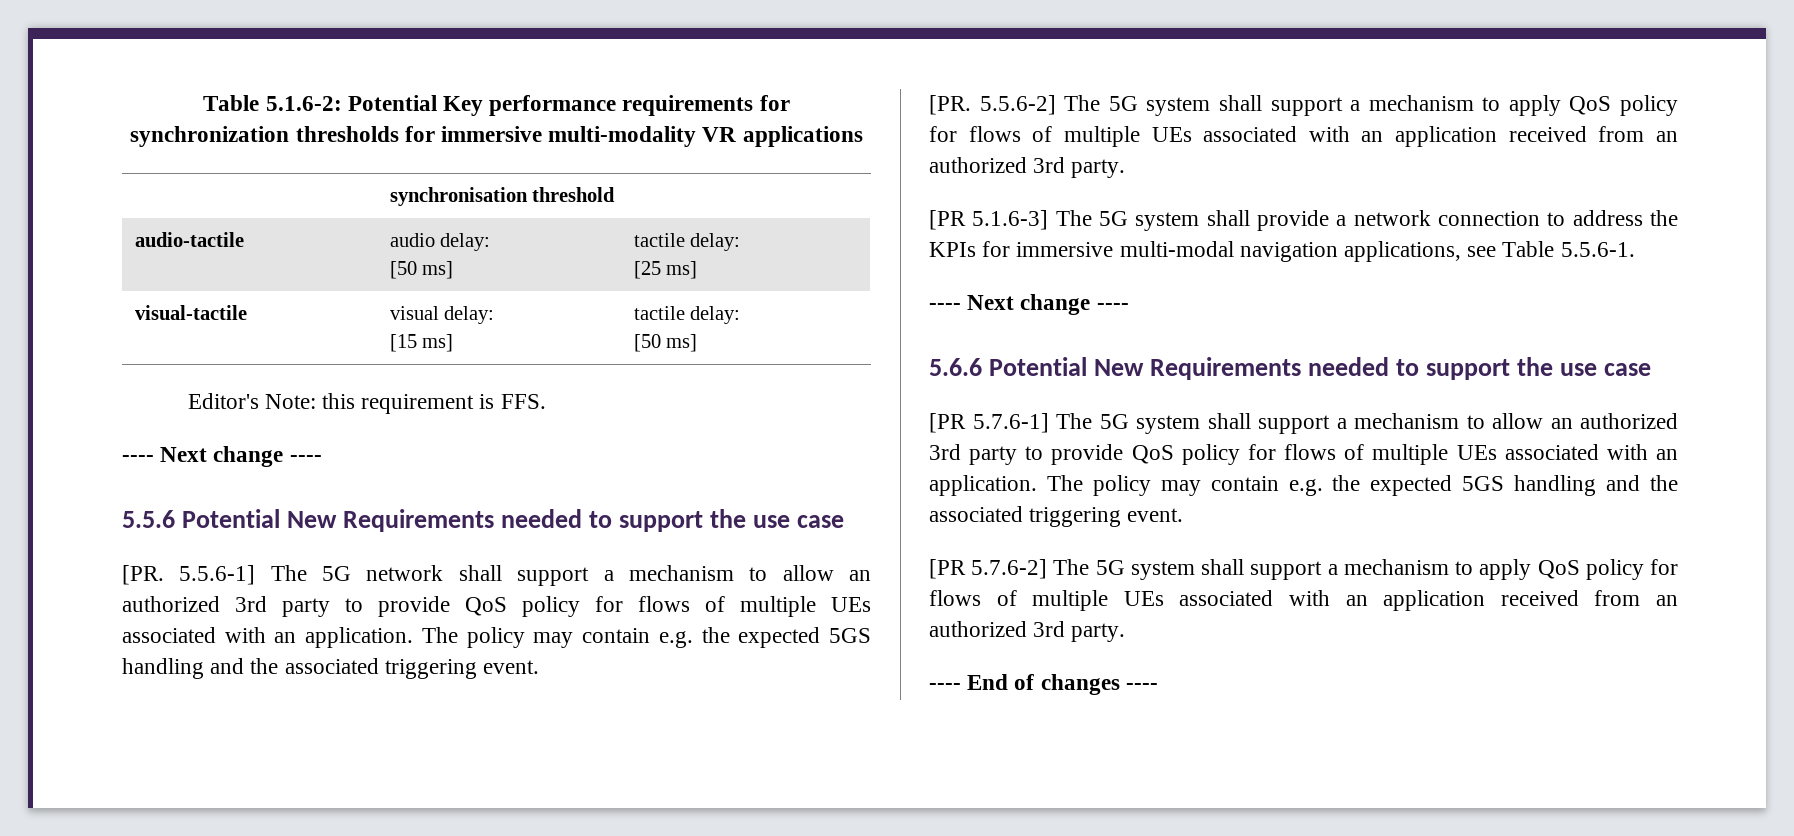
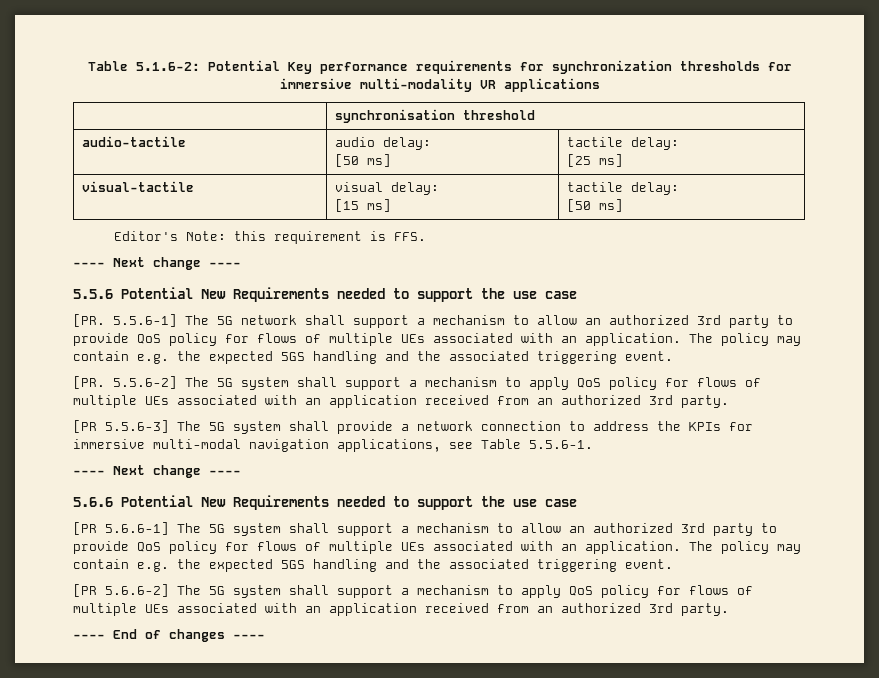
[972,210,1049,230] 5.1.6-3] -> [105,420,169,433] 5.5.6-3]
[972,413,1049,433] 5.7.6-1] -> [105,522,169,535] 5.6.6-1]
[971,559,1048,579] 5.7.6-2] -> [105,584,169,597] 5.6.6-2]

